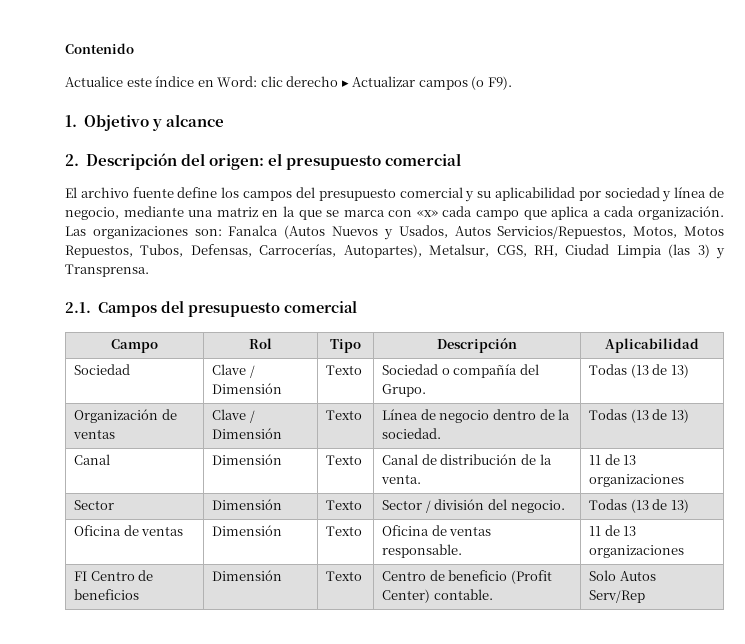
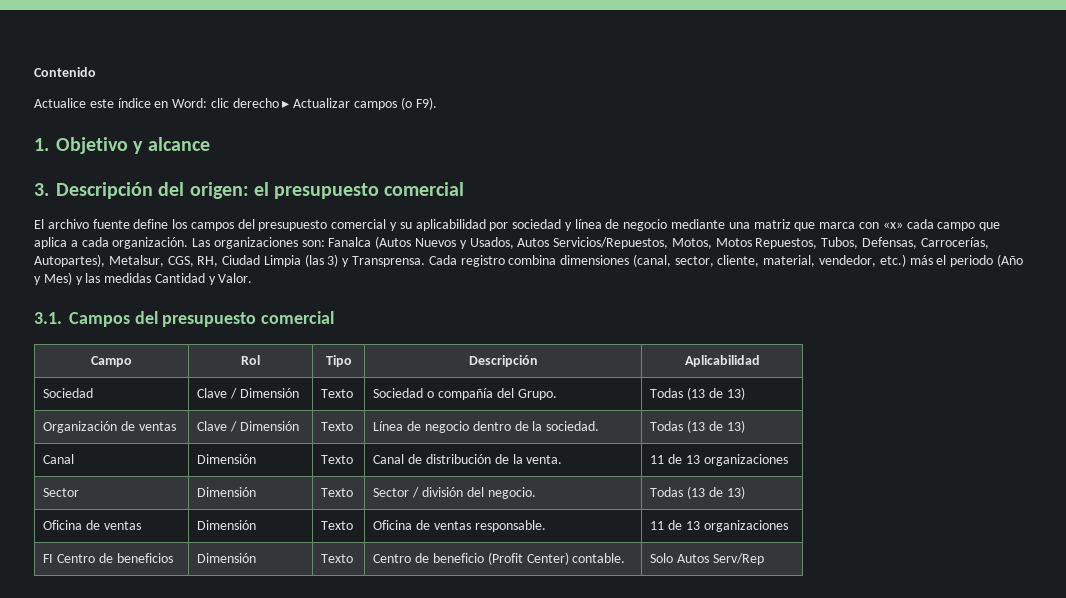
[65,154,79,166] 2. -> [34,183,49,196] 3.
[65,207,119,220] negocio, -> [623,219,668,231] negocio
[262,206,340,220] en la que se -> [794,222,816,231] que
[65,302,91,313] // 2.1. -> [428,254,1023,267] [34,272,253,285] [34,312,62,324] Cada registro combina dimensiones (canal, sector, cliente, material, vendedor, etc.) más el periodo (Año y Mes) y las medidas Cantidad y Valor. // 3.1.

